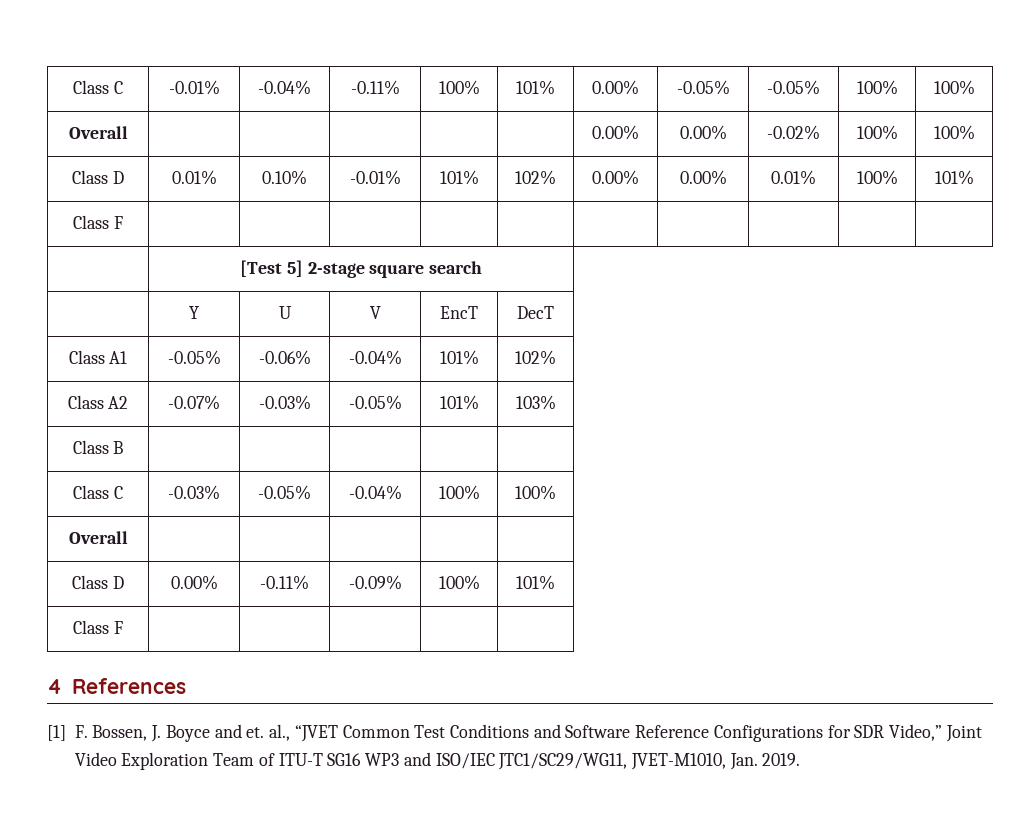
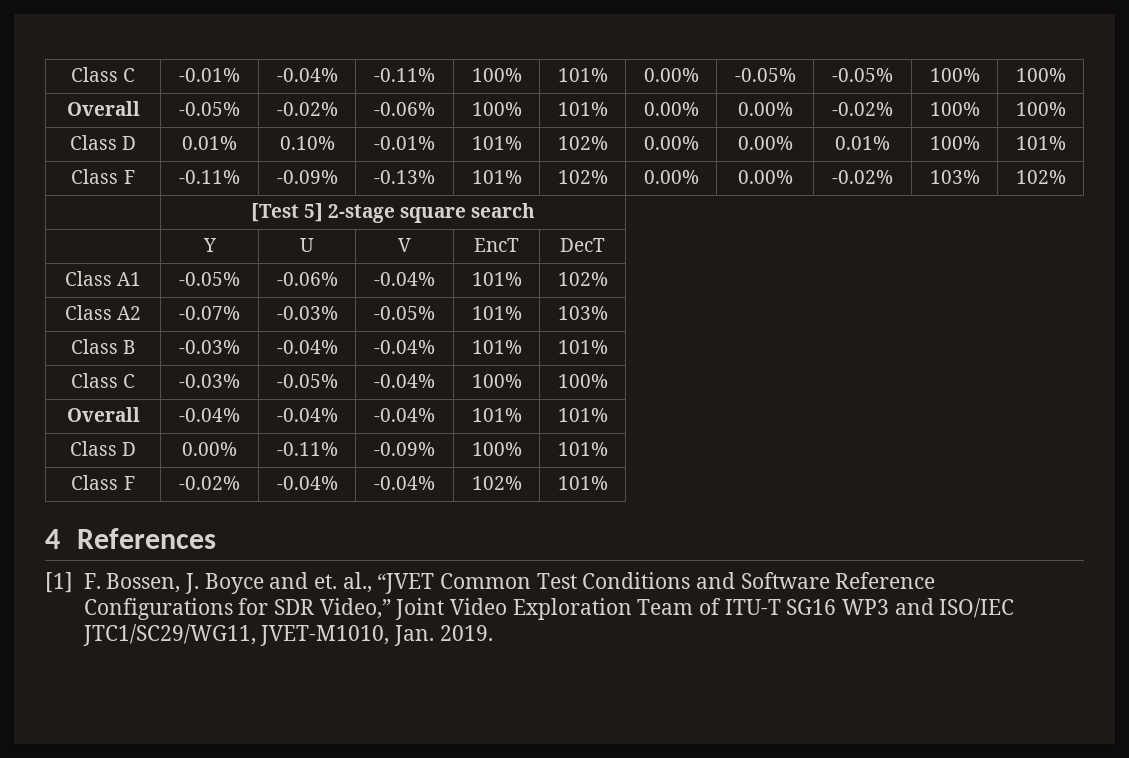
(128, 132) | | | | -> [179,102,240,116] [276,102,338,116] [374,102,435,116] [471,102,522,116] [557,102,608,116] -0.05% | -0.02% | -0.06% | 100% | 101%
(123, 222) | | | | | | | | | -> [179,170,240,184] [276,170,338,184] [374,170,435,184] [471,170,522,184] [557,170,608,184] [643,170,699,184] [737,170,793,184] [832,170,893,184] [929,170,980,184] [1015,170,1066,184] -0.11% | -0.09% | -0.13% | 101% | 102% | 0.00% | 0.00% | -0.02% | 103% | 102%
(124, 447) | | | | -> [179,340,240,354] [276,340,338,354] [374,340,435,354] [471,340,522,354] [557,340,608,354] -0.03% | -0.04% | -0.04% | 101% | 101%
(128, 537) | | | | -> [179,408,240,422] [276,408,338,422] [374,408,435,422] [471,408,522,422] [557,408,608,422] -0.04% | -0.04% | -0.04% | 101% | 101%
(123, 627) | | | | -> [179,476,240,490] [276,476,338,490] [374,476,435,490] [471,476,522,490] [557,476,608,490] -0.02% | -0.04% | -0.04% | 102% | 101%

